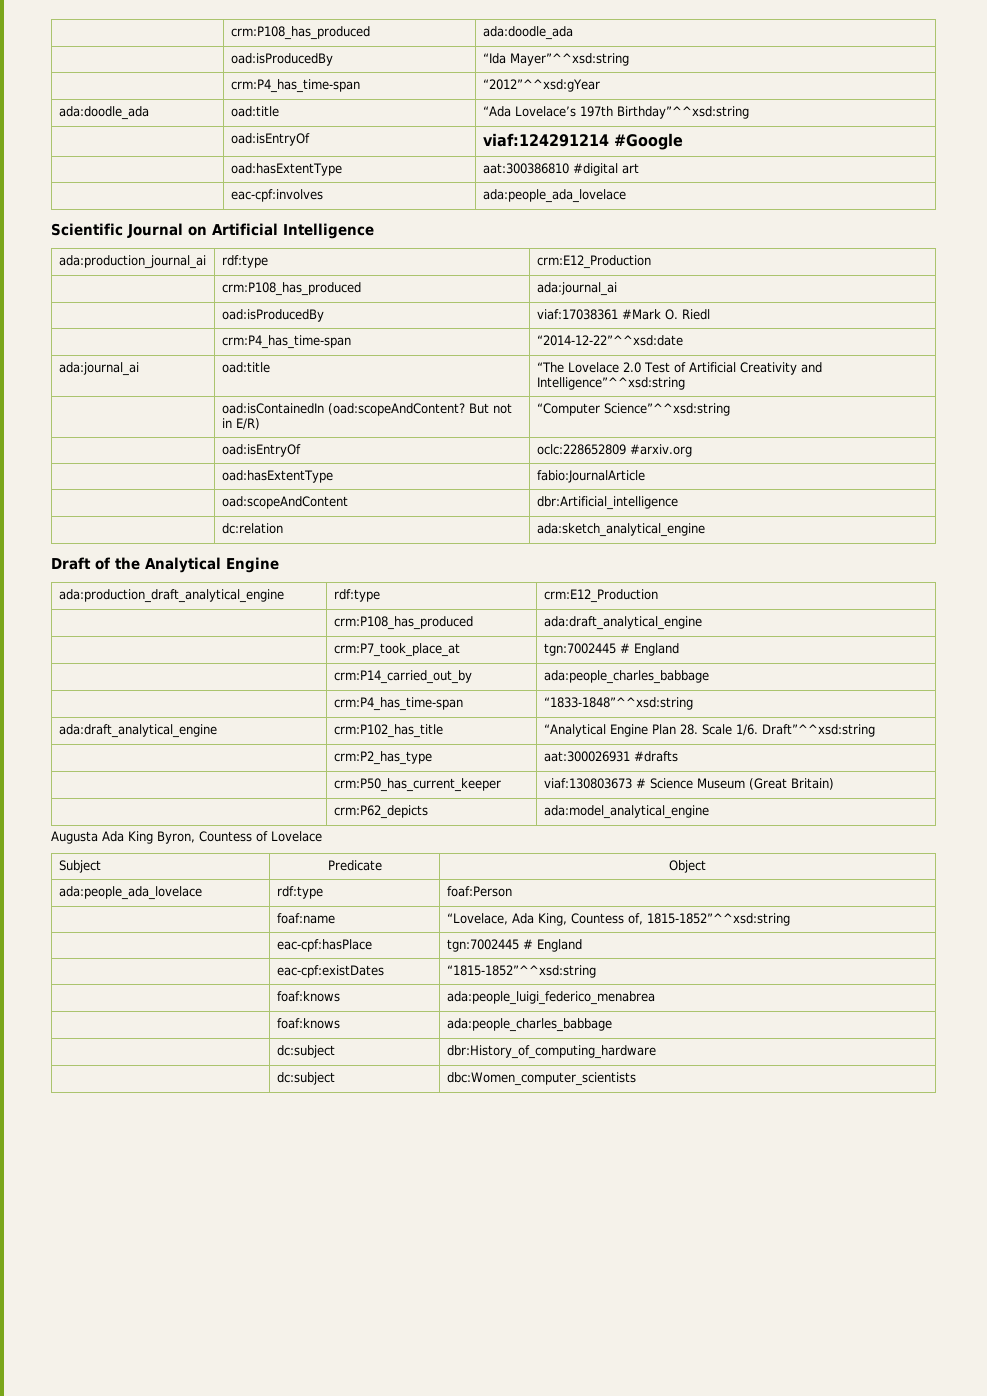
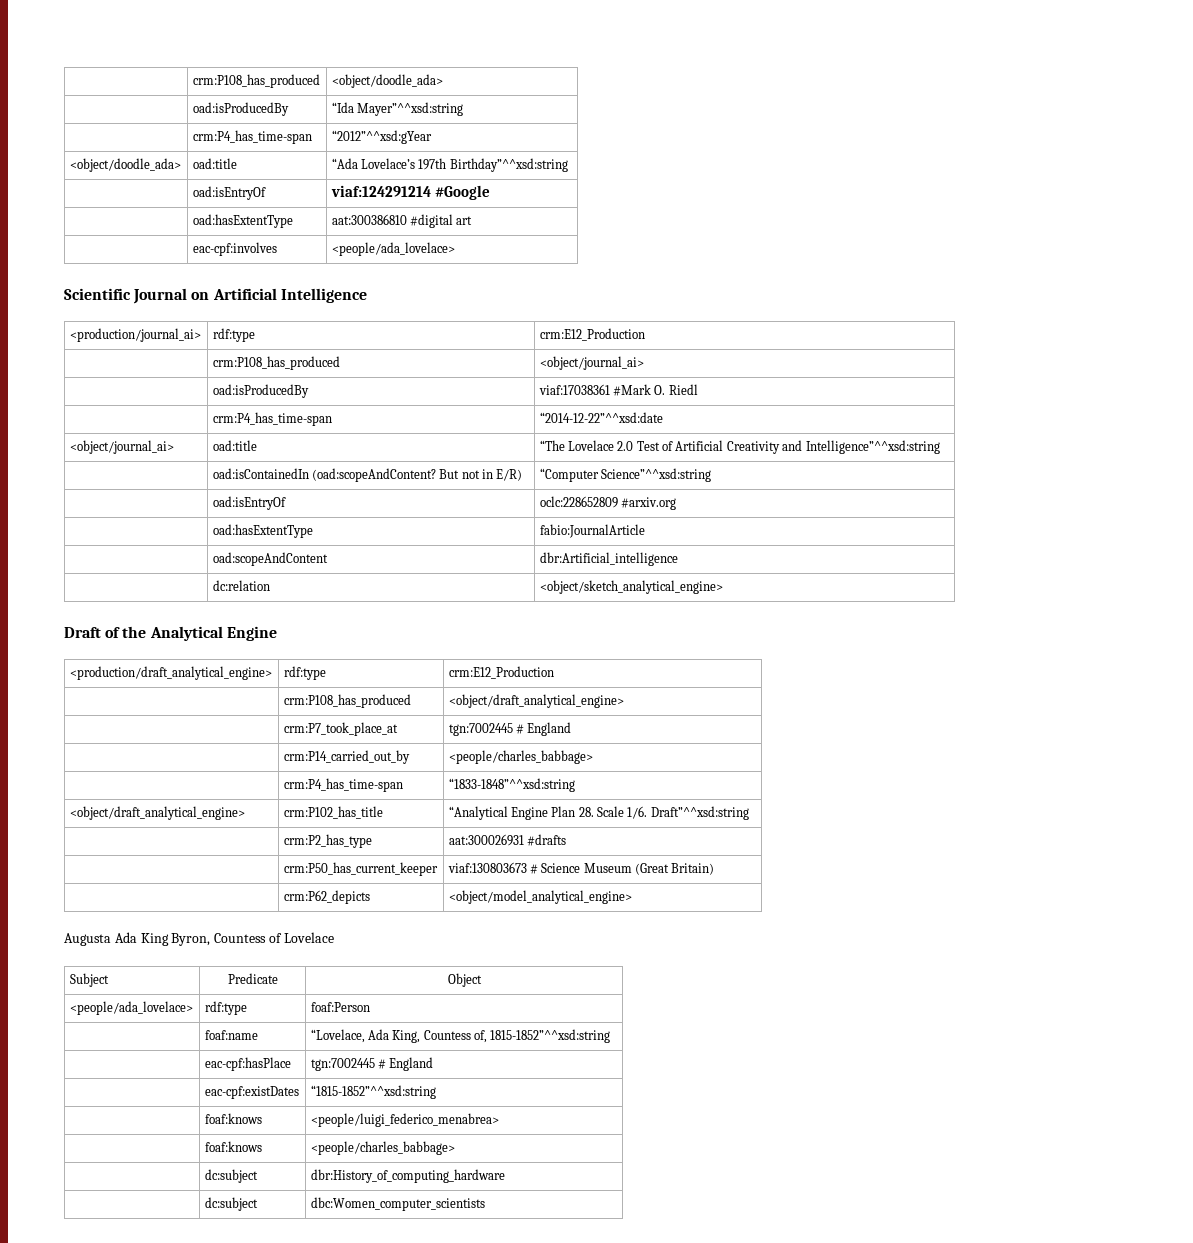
[230,26,370,40] [482,26,573,40] | crm:P108_has_produced | ada:doodle_ada -> [192,74,320,88] [331,74,443,88] | crm:P108_has_produced | <object/doodle_ada>
[58,106,149,120] ada:doodle_ada -> [69,158,181,172] <object/doodle_ada>
[482,189,626,203] ada:people_ada_lovelace -> [331,242,455,256] <people/ada_lovelace>
[58,255,206,269] [221,255,268,268] [536,255,651,269] [221,282,361,296] [536,282,617,296] ada:production_journal_ai | rdf:type | crm:E12_Production // | crm:P108_has_produced | ada:journal_ai -> [69,328,201,342] [212,328,255,342] [539,328,645,341] [212,356,340,370] [539,356,644,370] <production/journal_ai> | rdf:type | crm:E12_Production // | crm:P108_has_produced | <object/journal_ai>
[58,362,139,376] ada:journal_ai -> [69,440,174,454] <object/journal_ai>
[536,523,705,537] ada:sketch_analytical_engine -> [539,580,723,594] <object/sketch_analytical_engine>
[58,589,284,603] [333,589,380,602] [543,589,658,603] [333,616,473,630] [543,616,702,630] ada:production_draft_analytical_engine | rdf:type | crm:E12_Production // | crm:P108_has_produced | ada:draft_analytical_engine -> [69,666,272,680] [283,666,326,680] [448,666,554,679] [283,694,411,708] [448,694,624,708] <production/draft_analytical_engine> | rdf:type | crm:E12_Production // | crm:P108_has_produced | <object/draft_analytical_engine>
[543,670,709,684] ada:people_charles_babbage -> [448,750,593,764] <people/charles_babbage>
[58,724,217,738] ada:draft_analytical_engine -> [69,806,245,820] <object/draft_analytical_engine>
[543,805,709,819] ada:model_analytical_engine -> [448,890,632,904] <object/model_analytical_engine>
[58,886,202,900] ada:people_ada_lovelace -> [69,1001,193,1015] <people/ada_lovelace>
[446,991,655,1005] [276,1018,340,1029] [446,1018,612,1032] ada:people_luigi_federico_menabrea // | foaf:knows | ada:people_charles_babbage -> [310,1113,499,1127] [204,1141,262,1152] [310,1141,455,1155] <people/luigi_federico_menabrea> // | foaf:knows | <people/charles_babbage>

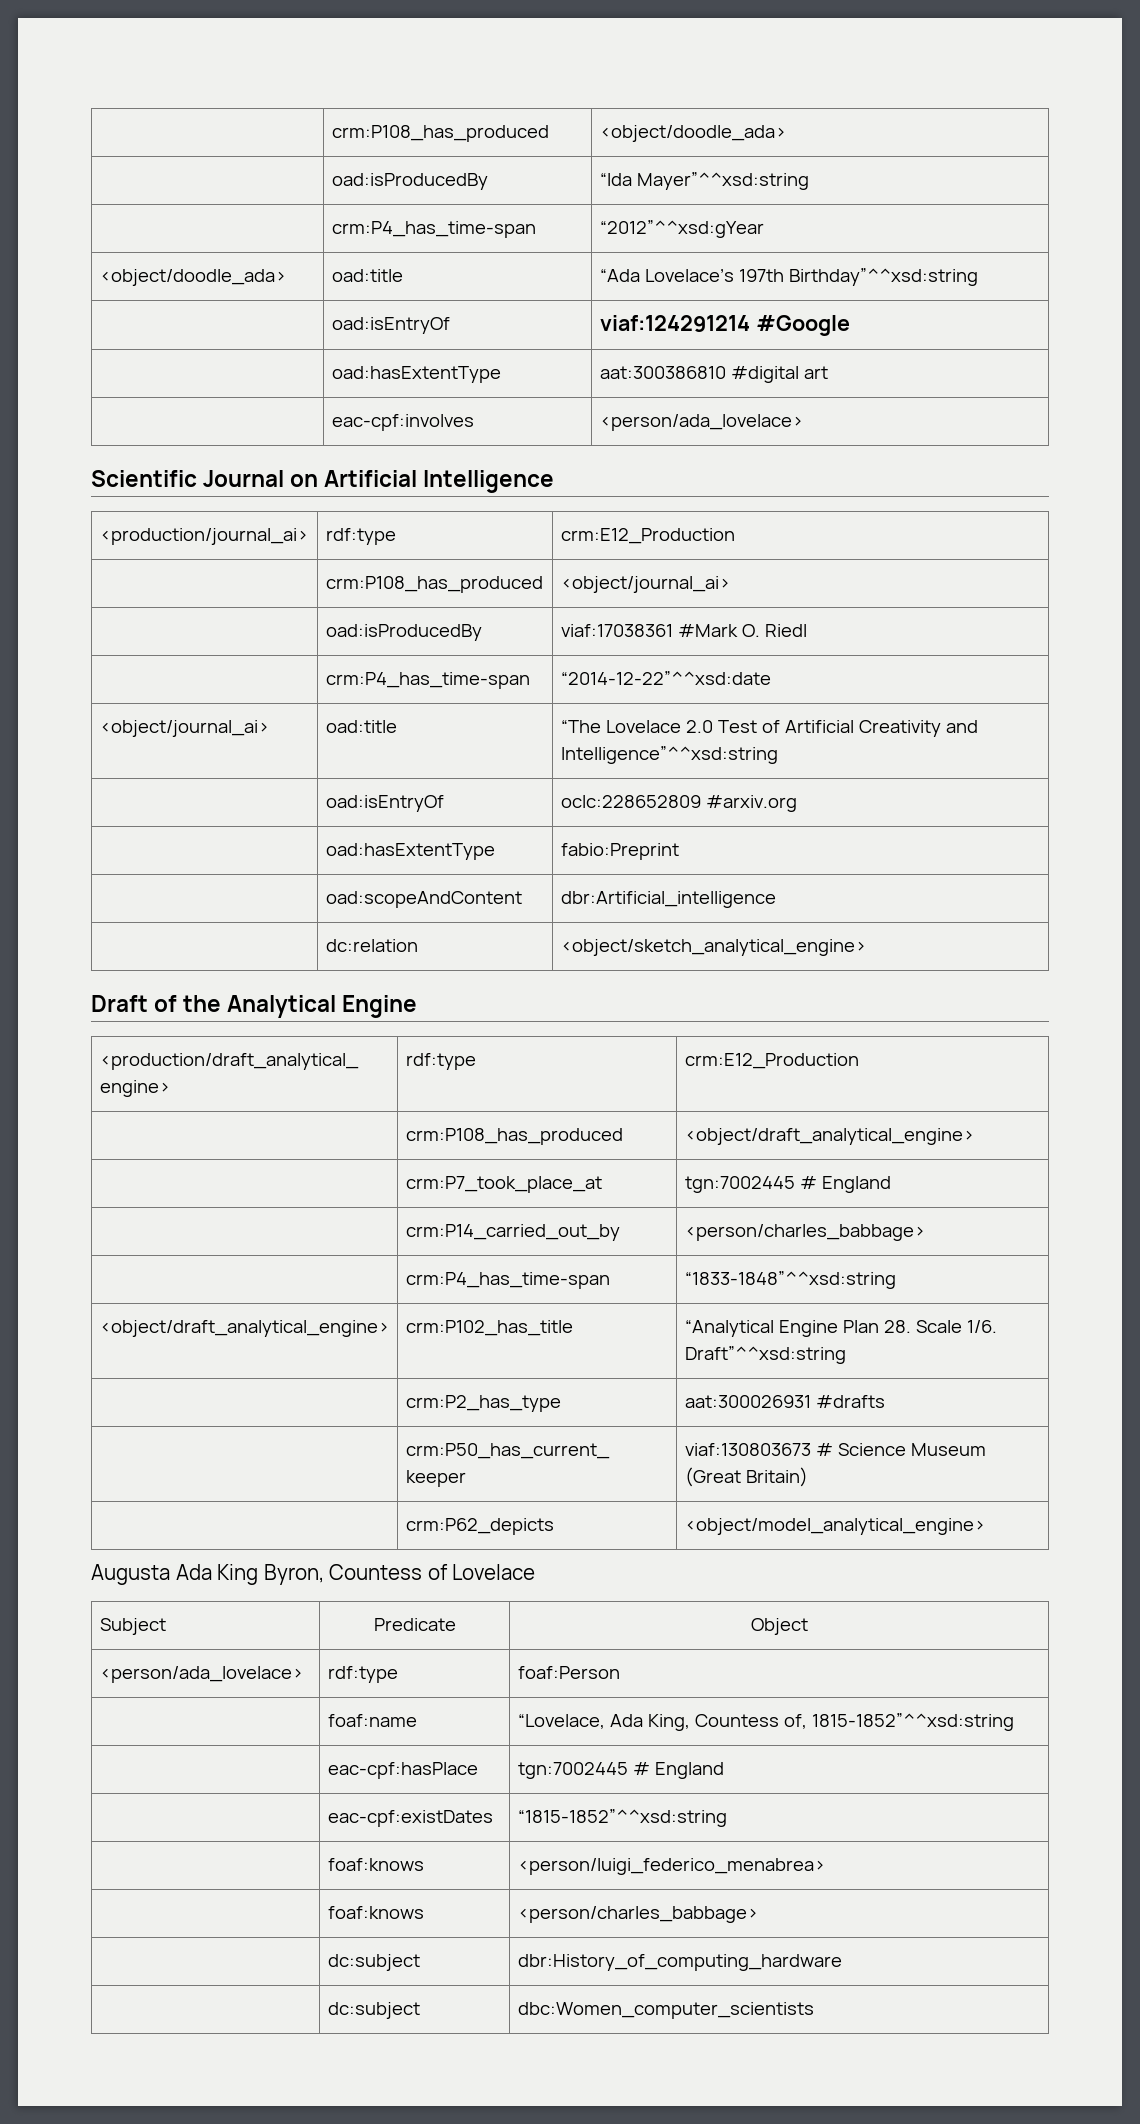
[331,242,455,256] <people/ada_lovelace> -> [599,414,803,431] <person/ada_lovelace>
[212,468,523,482] [539,468,711,482] // | oad:isContainedIn (oad:scopeAndContent? But not in E/R) | “Computer Science”^^xsd:string -> (778, 755) none
[539,524,645,538] fabio:JournalArticle -> [560,843,679,860] fabio:Preprint
[448,750,593,764] <people/charles_babbage> -> [684,1224,925,1241] <person/charles_babbage>
[69,1001,193,1015] <people/ada_lovelace> -> [99,1666,303,1683] <person/ada_lovelace>
[310,1113,499,1127] [204,1141,262,1152] [310,1141,455,1155] <people/luigi_federico_menabrea> // | foaf:knows | <people/charles_babbage> -> [517,1858,825,1875] [327,1906,424,1919] [517,1906,758,1923] <person/luigi_federico_menabrea> // | foaf:knows | <person/charles_babbage>

